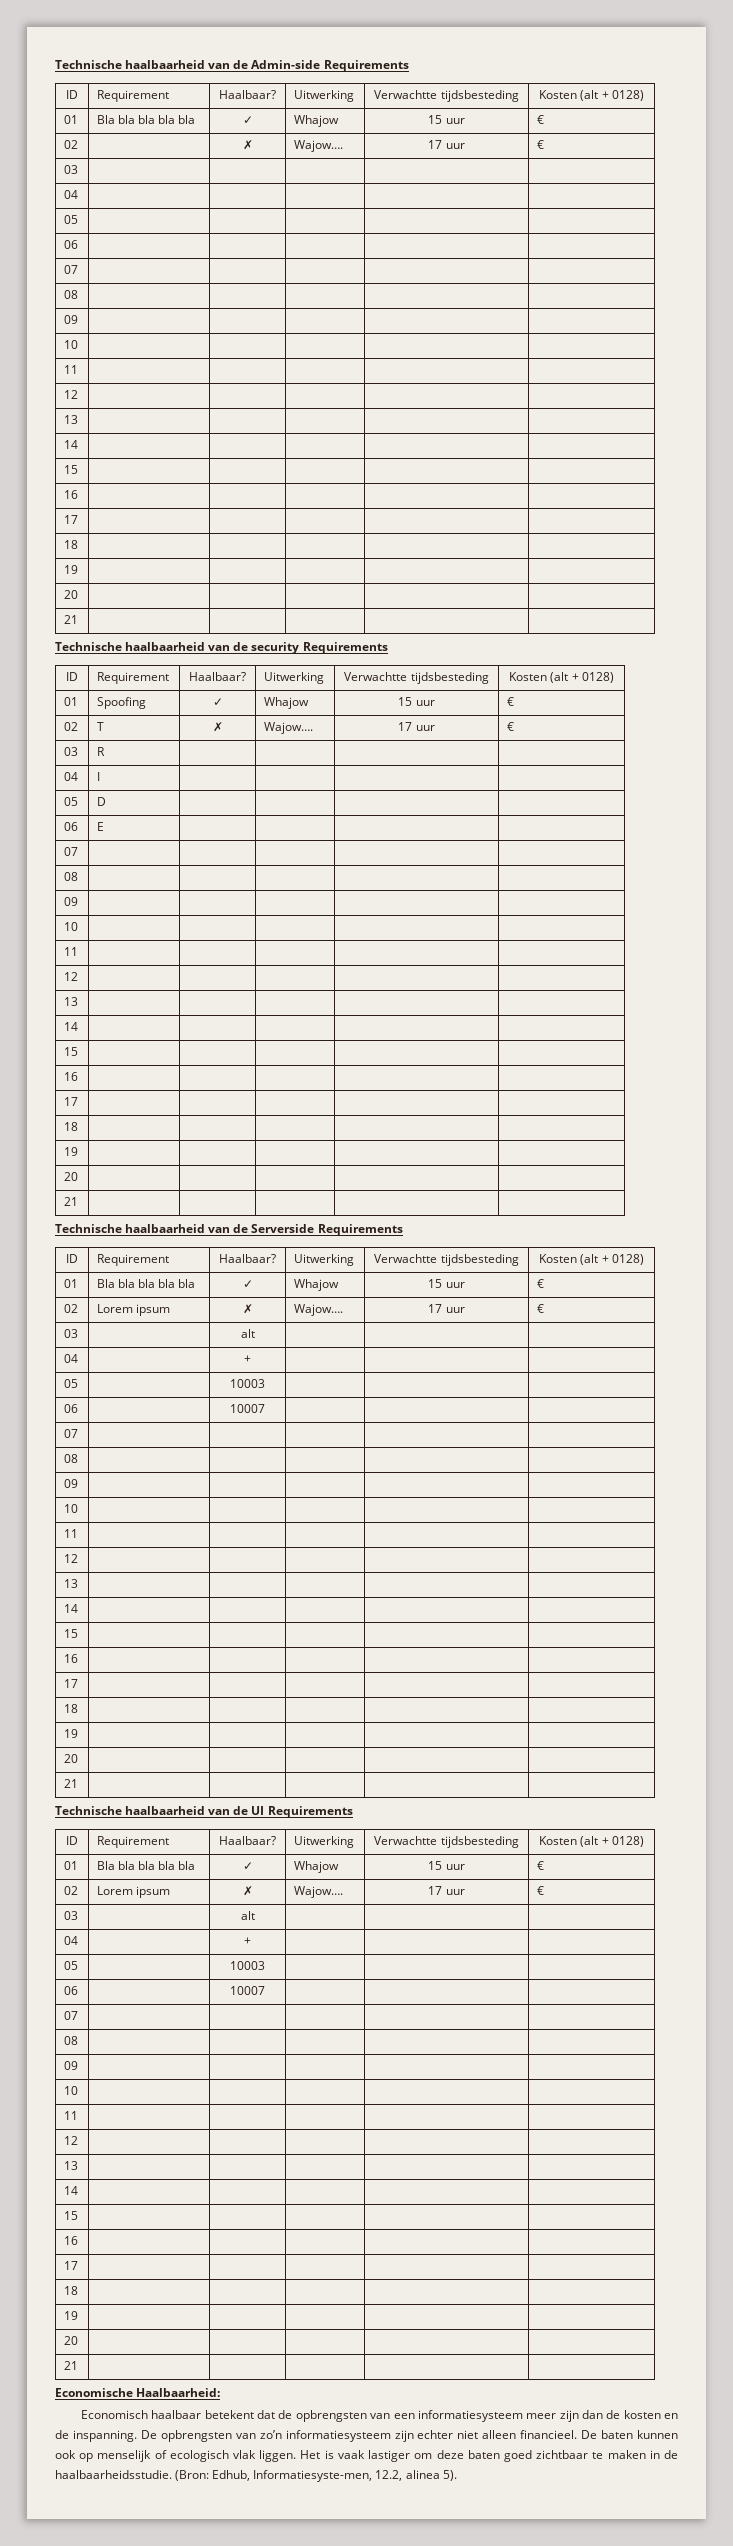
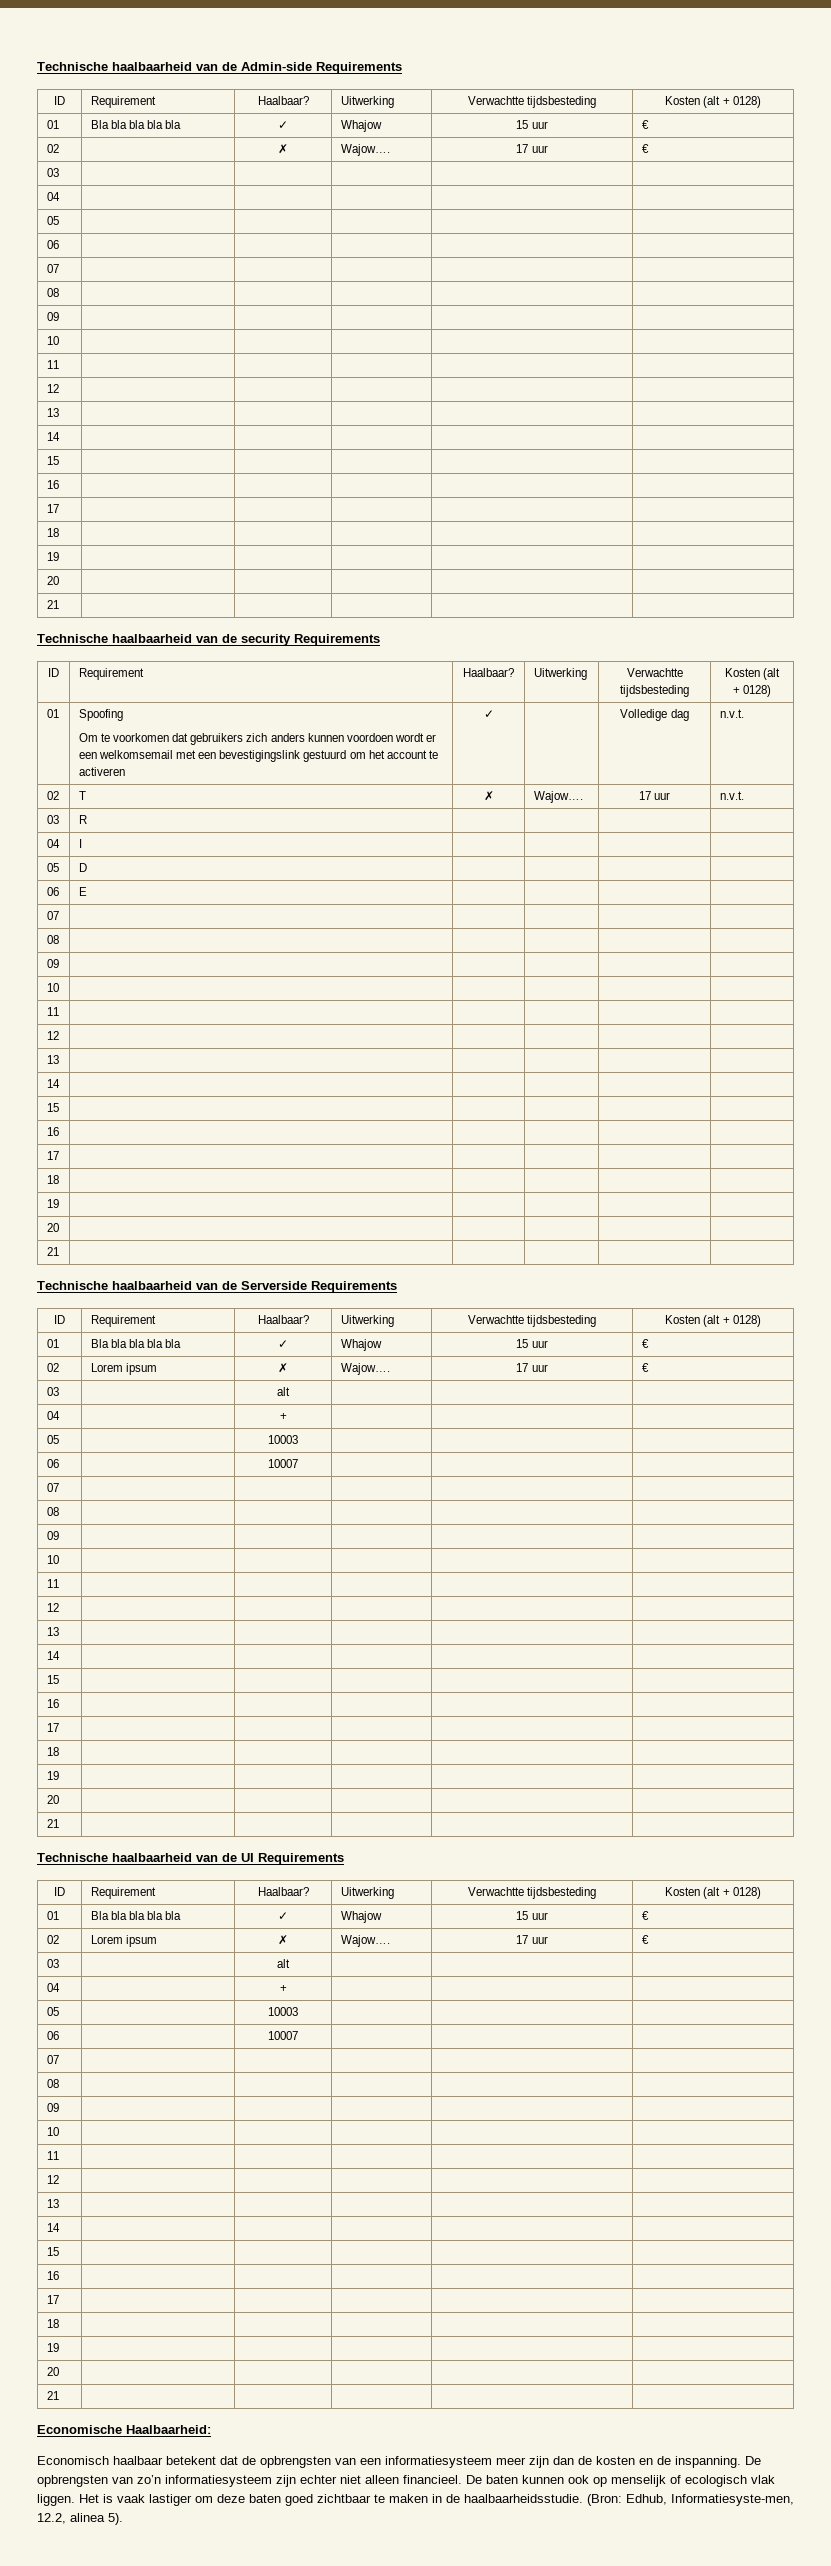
[212,698,223,706] [264,697,310,709] [398,697,435,706] [507,697,515,706] | ✓ | Whajow | 15 uur | € -> [78,733,437,745] [78,750,438,762] [78,767,125,776] [483,710,494,718] [620,709,689,721] [719,709,744,718] // Om te voorkomen dat gebruikers zich anders kunnen voordoen wordt er een welkomsemail met een bevestigingslink gestuurd om het account te activeren | ✓ | | Volledige dag | n.v.t.
[507,722,515,731] € -> [719,791,744,800] n.v.t.

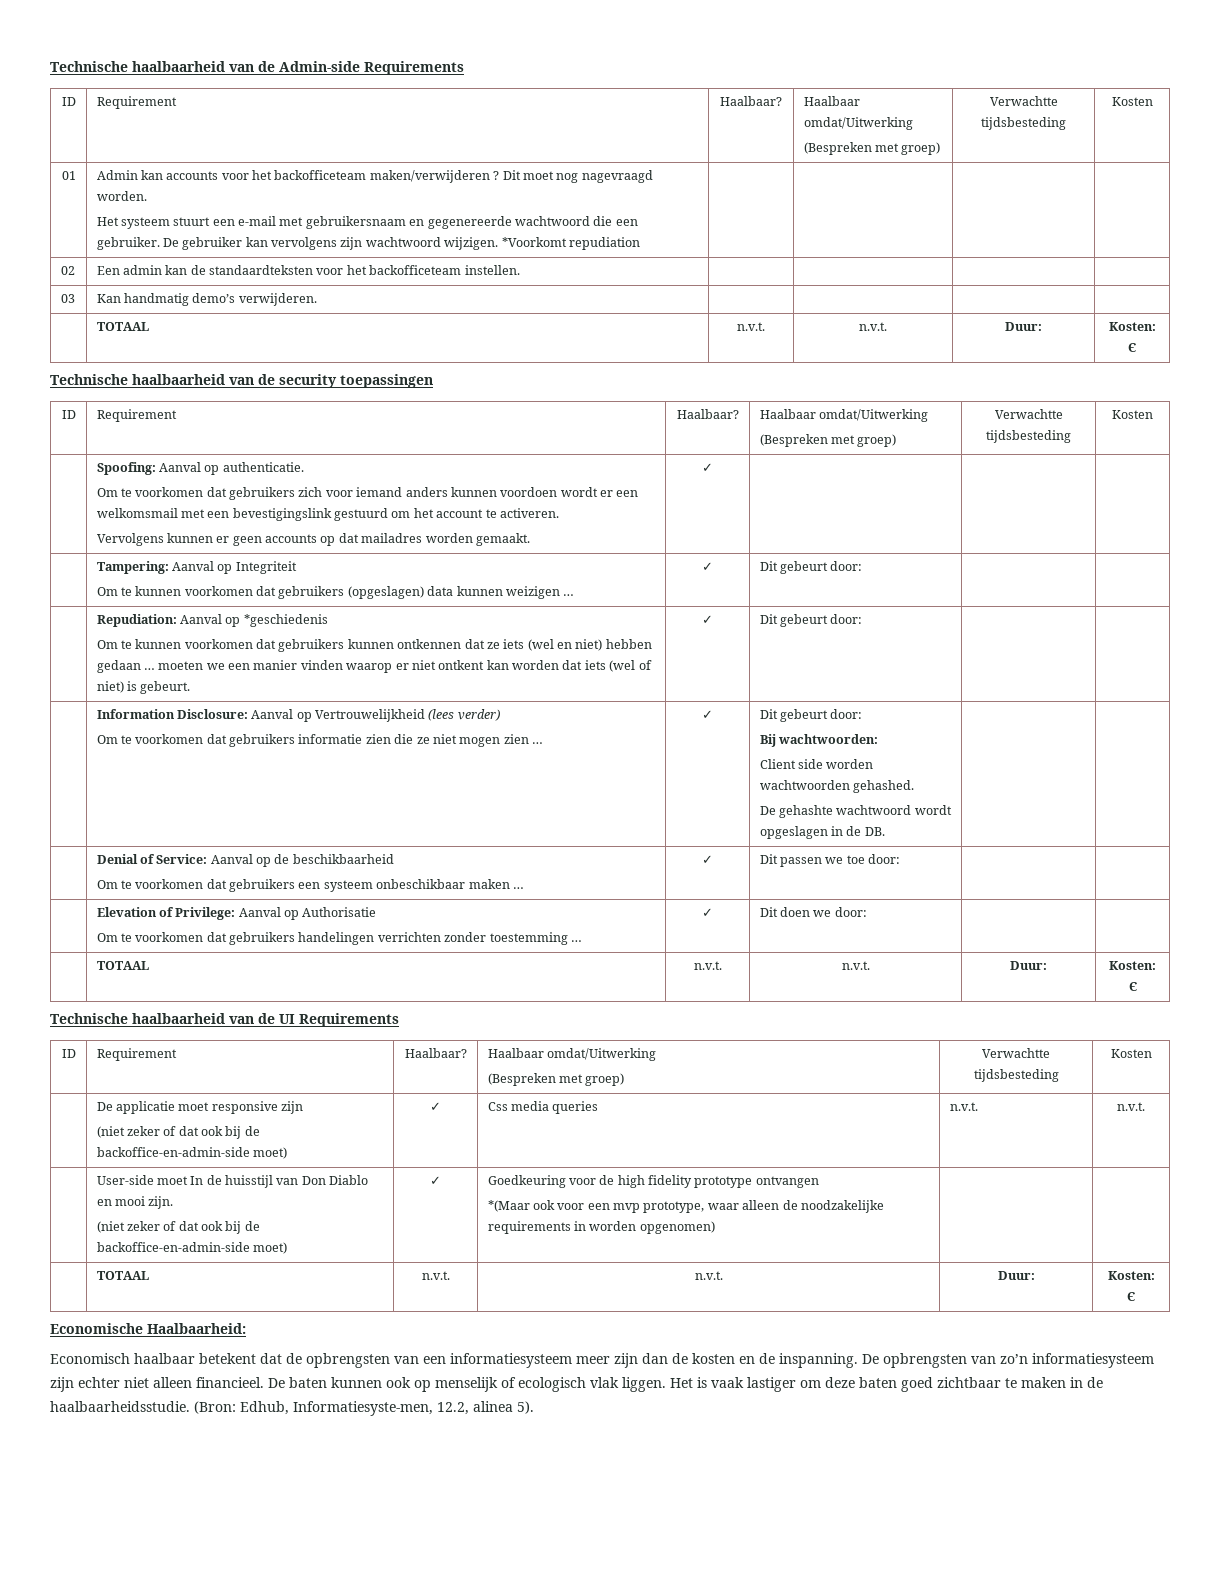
[340,96,394,108] [467,96,597,108] [665,96,761,108] [46,120,59,129] [90,120,182,129] [278,121,288,129] [340,120,382,132] [516,120,548,129] [641,120,649,129] [46,144,59,153] [278,144,288,154] [340,144,390,156] [516,144,548,153] [641,144,649,153] [46,168,59,177] [46,192,60,201] [46,216,59,225] [46,240,59,249] [46,264,59,273] [46,288,59,297] [46,312,59,321] [46,336,59,345] [46,360,59,369] [46,384,59,393] [46,408,59,417] [46,432,60,441] [46,456,59,465] [46,480,59,489] [46,504,59,513] [46,528,59,537] [46,552,59,561] [46,576,59,585] [46,600,59,609] Uitwerking | Verwachtte tijdsbesteding | Kosten (alt + 0128) // 01 | Bla bla bla bla bla | ✓ | Whajow | 15 uur | € // 02 | | ✗ | Wajow…. | 17 uur | € // 03 | | | | | // 04 | | | | | // 05 | | | | | // 06 | | | | | // 07 | | | | | // 08 | | | | | // 09 | | | | | // 10 | | | | | // 11 | | | | | // 12 | | | | | // 13 | | | | | // 14 | | | | | // 15 | | | | | // 16 | | | | | // 17 | | | | | // 18 | | | | | // 19 | | | | | // 20 | | | | | // 21 | | | | | -> [803,96,860,106] [803,117,913,130] [803,142,941,155] [989,96,1058,106] [981,117,1066,130] [1111,97,1153,106] [61,171,76,180] [96,170,653,183] [96,191,147,201] [96,216,638,229] [96,237,640,250] [60,266,75,275] [96,265,520,275] [60,294,75,303] [96,293,317,306] [96,322,149,331] [737,322,765,331] [859,322,887,331] [1005,322,1042,331] [1108,322,1156,331] [1128,343,1136,352] Haalbaar omdat/Uitwerking // (Bespreken met groep) | Verwachtte tijdsbesteding | Kosten // 01 | Admin kan accounts voor het backofficeteam maken/verwijderen ? Dit moet nog nagevraagd worden. // Het systeem stuurt een e-mail met gebruikersnaam en gegenereerde wachtwoord die een gebruiker. De gebruiker kan vervolgens zijn wachtwoord wijzigen. *Voorkomt repudiation | | | | // 02 | Een admin kan de standaardteksten voor het backofficeteam instellen. | | | | // 03 | Kan handmatig demo’s verwijderen. | | | | // | TOTAAL | n.v.t. | n.v.t. | Duur: | Kosten: Є
[294,634,380,646] [48,668,59,677] [78,668,144,680] [463,668,514,677] [533,668,587,680] [626,668,683,677] [620,685,689,697] [724,668,781,680] [732,685,772,697] [46,709,59,718] [78,709,123,721] Requirements // ID | Requirement | Haalbaar? | Uitwerking | Verwachtte tijdsbesteding | Kosten (alt + 0128) // 01 | Spoofing -> [340,374,433,388] [61,410,76,419] [96,409,177,422] [676,409,739,419] [759,409,928,422] [759,434,897,447] [994,409,1063,419] [986,430,1071,443] [1112,410,1153,419] [96,462,304,475] toepassingen // ID | Requirement | Haalbaar? | Haalbaar omdat/Uitwerking // (Bespreken met groep) | Verwachtte tijdsbesteding | Kosten // | Spoofing: Aanval op authenticatie.
(268, 737) none -> [325,487,403,497] voor iemand
[99,750,174,759] welkomsemail -> [96,508,178,518] welkomsmail
[78,767,125,776] [483,710,494,718] [620,709,689,721] [719,709,744,718] [46,791,59,800] [78,791,86,800] [483,791,494,801] [533,791,583,803] [638,791,671,800] [719,791,744,800] [46,815,59,824] [78,815,87,824] [46,839,60,848] [78,839,82,848] [46,863,59,872] [78,863,87,872] [46,887,59,896] [78,887,87,896] [46,911,59,920] [46,935,59,944] [46,959,59,968] [46,983,59,992] [46,1007,59,1016] [46,1031,59,1040] [46,1055,59,1064] [46,1079,60,1088] [46,1103,59,1112] [46,1127,59,1136] [46,1151,59,1160] [46,1175,59,1184] [46,1199,59,1208] [46,1223,59,1232] [46,1247,59,1256] [37,1281,397,1293] [54,1315,65,1324] [90,1315,156,1327] [257,1315,309,1324] [340,1315,394,1327] [467,1315,597,1327] [665,1315,761,1327] [46,1339,59,1348] [90,1339,182,1348] [278,1340,288,1348] [340,1339,382,1351] [516,1339,548,1348] [641,1339,649,1348] [46,1363,59,1372] [90,1363,158,1375] [278,1363,288,1373] [340,1363,390,1375] [516,1363,548,1372] [641,1363,649,1372] [46,1387,59,1396] [277,1387,290,1396] [46,1411,60,1420] [279,1413,287,1420] [46,1435,59,1444] [268,1435,298,1444] [46,1459,59,1468] [268,1459,298,1468] [46,1483,59,1492] [46,1507,59,1516] [46,1531,59,1540] [46,1555,59,1564] [46,1579,59,1588] [46,1603,59,1612] [46,1627,59,1636] [46,1651,60,1660] [46,1675,59,1684] [46,1699,59,1708] [46,1723,59,1732] [46,1747,59,1756] [46,1771,59,1780] [46,1795,59,1804] [46,1819,59,1828] activeren | ✓ | | Volledige dag | n.v.t. // 02 | T | ✗ | Wajow…. | 17 uur | n.v.t. // 03 | R | | | | // 04 | I | | | | // 05 | D | | | | // 06 | E | | | | // 07 | | | | | // 08 | | | | | // 09 | | | | | // 10 | | | | | // 11 | | | | | // 12 | | | | | // 13 | | | | | // 14 | | | | | // 15 | | | | | // 16 | | | | | // 17 | | | | | // 18 | | | | | // 19 | | | | | // 20 | | | | | // 21 | | | | | // Technische haalbaarheid van de Serverside Requirements // ID | Requirement | Haalbaar? | Uitwerking | Verwachtte tijdsbesteding | Kosten (alt + 0128) // 01 | Bla bla bla bla bla | ✓ | Whajow | 15 uur | € // 02 | Lorem ipsum | ✗ | Wajow…. | 17 uur | € // 03 | | alt | | | // 04 | | + | | | // 05 | | 10003 | | | // 06 | | 10007 | | | // 07 | | | | | // 08 | | | | | // 09 | | | | | // 10 | | | | | // 11 | | | | | // 12 | | | | | // 13 | | | | | // 14 | | | | | // 15 | | | | | // 16 | | | | | // 17 | | | | | // 18 | | | | | // 19 | | | | | // 20 | | | | | // 21 | | | | | -> [499,508,559,518] [96,533,530,546] [702,463,713,472] [96,561,297,574] [96,586,575,599] [702,562,713,571] [759,561,863,574] [96,614,328,627] [96,639,652,652] [96,660,652,673] [96,681,191,694] [702,615,713,624] [759,614,863,627] [96,709,500,722] [96,734,544,747] [702,710,713,719] [759,709,863,722] [759,734,878,747] [759,759,874,769] [759,780,914,793] [759,805,952,818] [759,826,885,839] [96,854,394,867] [96,879,524,892] [702,855,713,864] [759,854,901,867] [96,907,377,920] [96,932,582,945] [702,908,713,917] [759,907,867,917] [96,961,149,970] [693,961,722,970] [841,961,870,970] [1010,961,1047,970] [1109,961,1156,970] [1128,982,1137,991] activeren. // Vervolgens kunnen er geen accounts op dat mailadres worden gemaakt. | ✓ | | | // | Tampering: Aanval op Integriteit // Om te kunnen voorkomen dat gebruikers (opgeslagen) data kunnen weizigen … | ✓ | Dit gebeurt door: | | // | Repudiation: Aanval op *geschiedenis // Om te kunnen voorkomen dat gebruikers kunnen ontkennen dat ze iets (wel en niet) hebben gedaan … moeten we een manier vinden waarop er niet ontkent kan worden dat iets (wel of niet) is gebeurt. | ✓ | Dit gebeurt door: | | // | Information Disclosure: Aanval op Vertrouwelijkheid (lees verder) // Om te voorkomen dat gebruikers informatie zien die ze niet mogen zien … | ✓ | Dit gebeurt door: // Bij wachtwoorden: // Client side worden wachtwoorden gehashed. // De gehashte wachtwoord wordt opgeslagen in de DB. | | // | Denial of Service: Aanval op de beschikbaarheid // Om te voorkomen dat gebruikers een systeem onbeschikbaar maken … | ✓ | Dit passen we toe door: | | // | Elevation of Privilege: Aanval op Authorisatie // Om te voorkomen dat gebruikers handelingen verrichten zonder toestemming … | ✓ | Dit doen we door: | | // | TOTAAL | n.v.t. | n.v.t. | Duur: | Kosten: Є
[340,1887,394,1899] [467,1887,597,1899] [665,1887,761,1899] [46,1911,59,1920] [90,1911,182,1920] [278,1912,288,1920] [340,1911,382,1923] [516,1911,548,1920] [641,1911,649,1920] [46,1935,59,1944] [90,1935,158,1947] [278,1935,288,1945] [340,1935,390,1947] [516,1935,548,1944] [641,1935,649,1944] [46,1959,59,1968] [277,1959,290,1968] [46,1983,60,1992] [279,1985,287,1992] [46,2007,59,2016] [268,2007,298,2016] [46,2031,59,2040] [268,2031,298,2040] [46,2055,59,2064] [46,2079,59,2088] [46,2103,59,2112] [46,2127,59,2136] [46,2151,59,2160] [46,2175,59,2184] [46,2199,59,2208] [46,2223,60,2232] [46,2247,59,2256] [46,2271,59,2280] [46,2295,59,2304] [46,2319,59,2328] [46,2343,59,2352] [46,2367,59,2376] [46,2391,59,2400] Uitwerking | Verwachtte tijdsbesteding | Kosten (alt + 0128) // 01 | Bla bla bla bla bla | ✓ | Whajow | 15 uur | € // 02 | Lorem ipsum | ✗ | Wajow…. | 17 uur | € // 03 | | alt | | | // 04 | | + | | | // 05 | | 10003 | | | // 06 | | 10007 | | | // 07 | | | | | // 08 | | | | | // 09 | | | | | // 10 | | | | | // 11 | | | | | // 12 | | | | | // 13 | | | | | // 14 | | | | | // 15 | | | | | // 16 | | | | | // 17 | | | | | // 18 | | | | | // 19 | | | | | // 20 | | | | | // 21 | | | | | -> [487,1048,656,1061] [487,1073,625,1086] [982,1048,1050,1058] [973,1069,1059,1082] [1110,1049,1152,1058] [96,1101,304,1114] [96,1126,260,1139] [96,1147,287,1159] [430,1102,441,1111] [487,1101,599,1114] [949,1102,978,1111] [1117,1102,1145,1111] [96,1175,369,1188] [96,1196,174,1209] [96,1221,260,1234] [96,1242,287,1254] [430,1176,441,1185] [487,1175,819,1188] [487,1200,884,1213] [487,1221,715,1234] [96,1271,149,1280] [421,1271,450,1280] [694,1271,723,1280] [997,1271,1035,1280] [1107,1271,1155,1280] [1127,1292,1135,1301] Haalbaar omdat/Uitwerking // (Bespreken met groep) | Verwachtte tijdsbesteding | Kosten // | De applicatie moet responsive zijn // (niet zeker of dat ook bij de backoffice-en-admin-side moet) | ✓ | Css media queries | n.v.t. | n.v.t. // | User-side moet In de huisstijl van Don Diablo en mooi zijn. // (niet zeker of dat ook bij de backoffice-en-admin-side moet) | ✓ | Goedkeuring voor de high fidelity prototype ontvangen // *(Maar ook voor een mvp prototype, waar alleen de noodzakelijke requirements in worden opgenomen) | | // | TOTAAL | n.v.t. | n.v.t. | Duur: | Kosten: Є

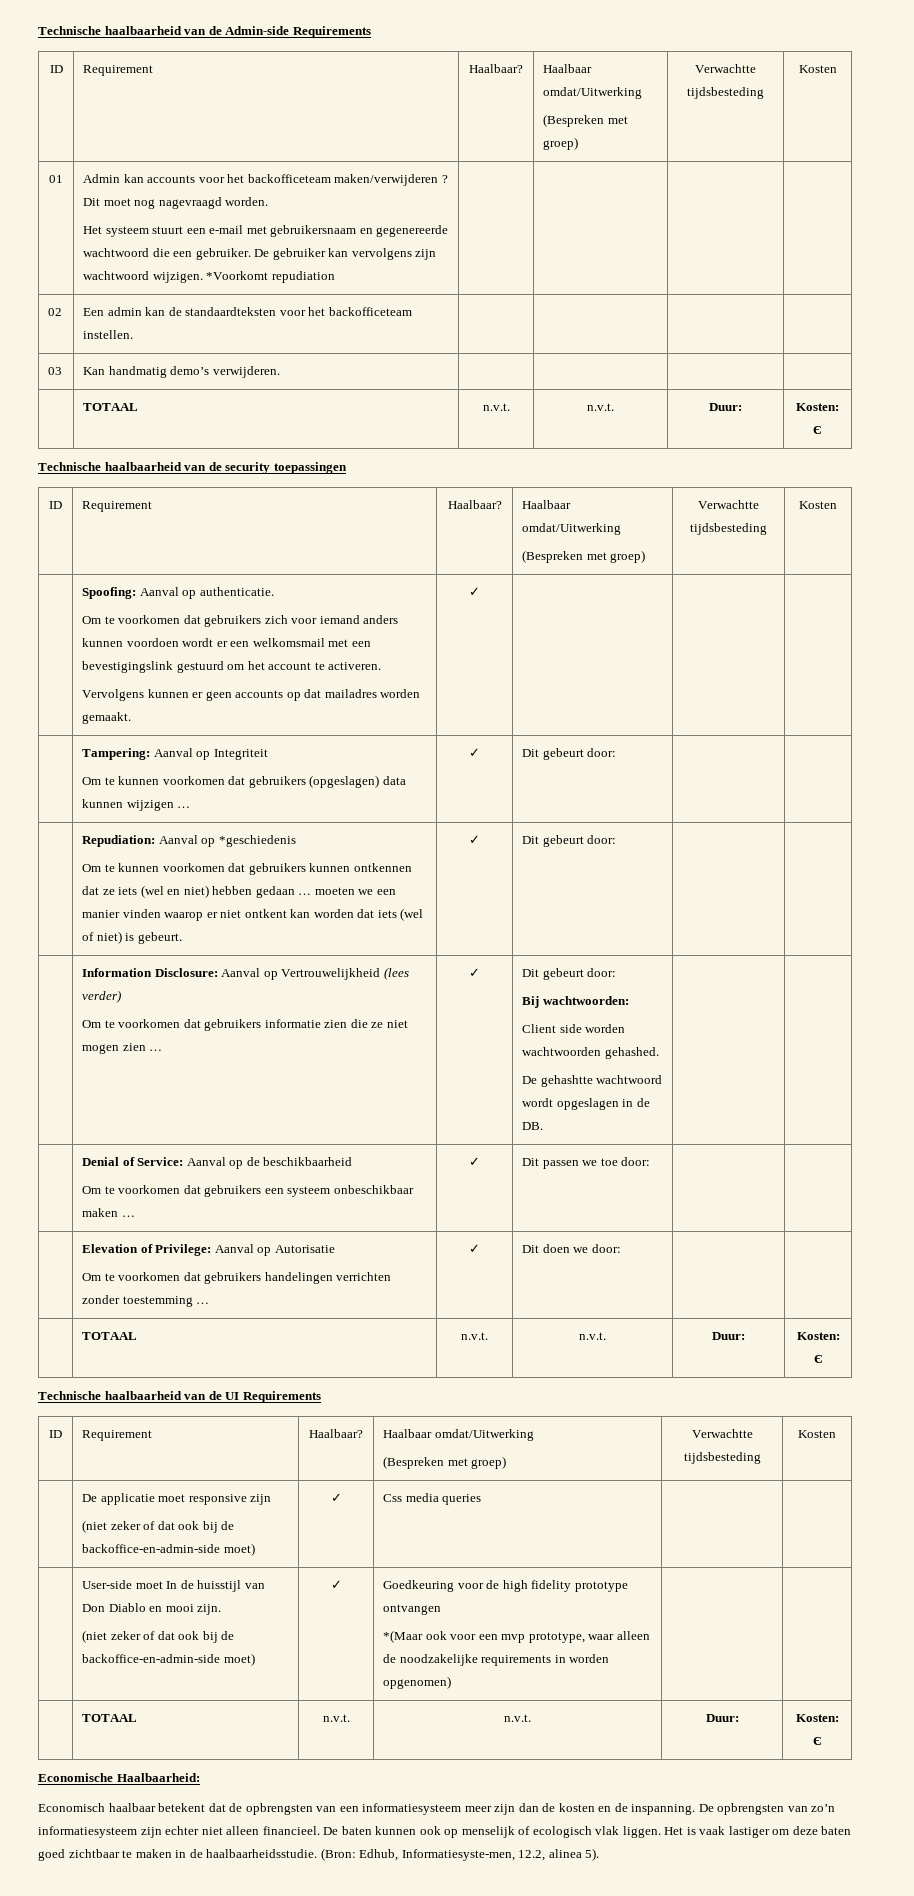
[505,586,560,599] weizigen -> [126,800,174,811] wijzigen
[778,805,833,818] gehashte -> [540,1075,593,1087] gehashtte
[302,907,377,917] Authorisatie -> [274,1245,335,1253] Autorisatie
[949,1102,978,1111] [1117,1102,1145,1111] n.v.t. | n.v.t. -> (482, 1499) |

